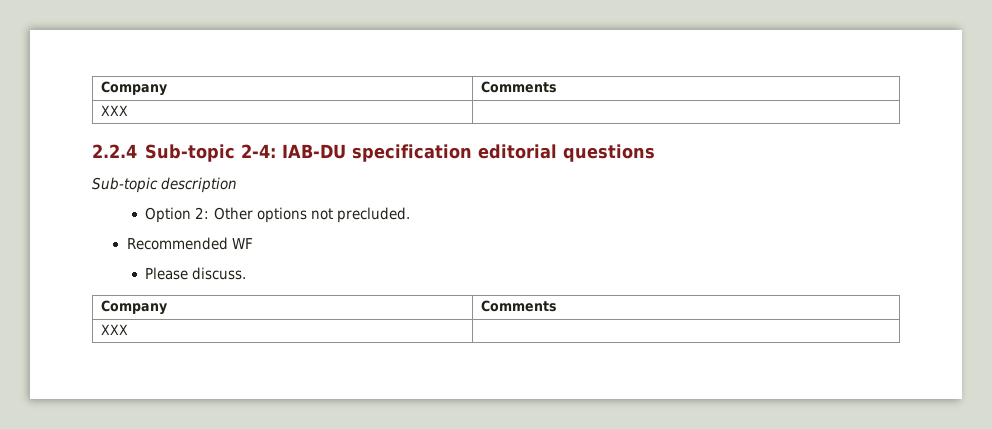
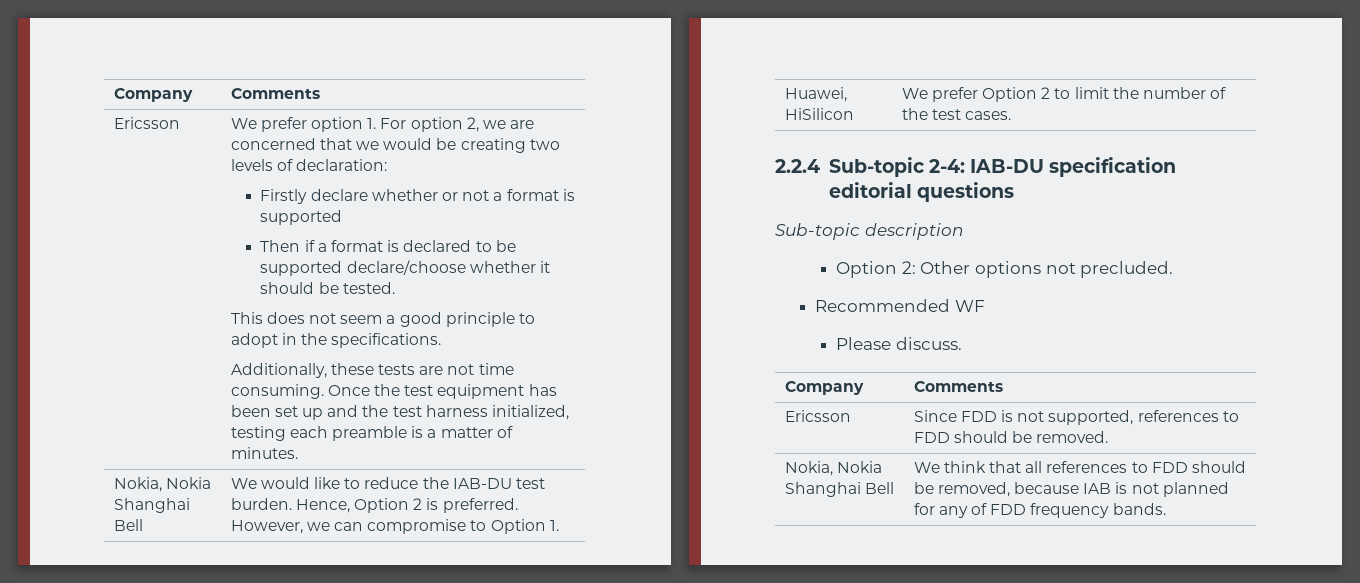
[100,81,167,96] [480,81,557,93] [100,105,128,116] Company | Comments // XXX | -> [113,88,193,102] [230,88,320,99] [113,117,180,129] [230,117,535,132] [230,138,560,153] [230,159,387,171] [260,189,575,204] [260,210,343,225] [260,240,516,252] [260,260,550,276] [260,282,395,294] [230,312,535,327] [230,333,442,348] [230,363,514,378] [230,384,557,399] [230,405,569,420] [230,426,513,441] [230,447,298,459] [113,477,211,492] [113,498,190,513] [113,519,143,531] [230,477,545,489] [230,498,518,513] [230,519,559,534] [784,87,847,102] [784,108,854,120] [901,87,1227,102] [901,108,1011,120] Company | Comments // Ericsson | We prefer option 1. For option 2, we are concerned that we would be creating two levels of declaration: // Firstly declare whether or not a format is supported // Then if a format is declared to be supported declare/choose whether it should be tested. // This does not seem a good principle to adopt in the specifications. // Additionally, these tests are not time consuming. Once the test equipment has been set up and the test harness initialized, testing each preamble is a matter of minutes. // Nokia, Nokia Shanghai Bell | We would like to reduce the IAB-DU test burden. Hence, Option 2 is preferred. However, we can compromise to Option 1. // Huawei, HiSilicon | We prefer Option 2 to limit the number of the test cases.
[100,324,128,335] XXX | -> [784,410,851,422] [913,410,1239,425] [913,431,1109,443] [784,461,882,476] [784,482,894,497] [913,461,1246,473] [913,482,1229,497] [913,503,1166,518] Ericsson | Since FDD is not supported, references to FDD should be removed. // Nokia, Nokia Shanghai Bell | We think that all references to FDD should be removed, because IAB is not planned for any of FDD frequency bands.

